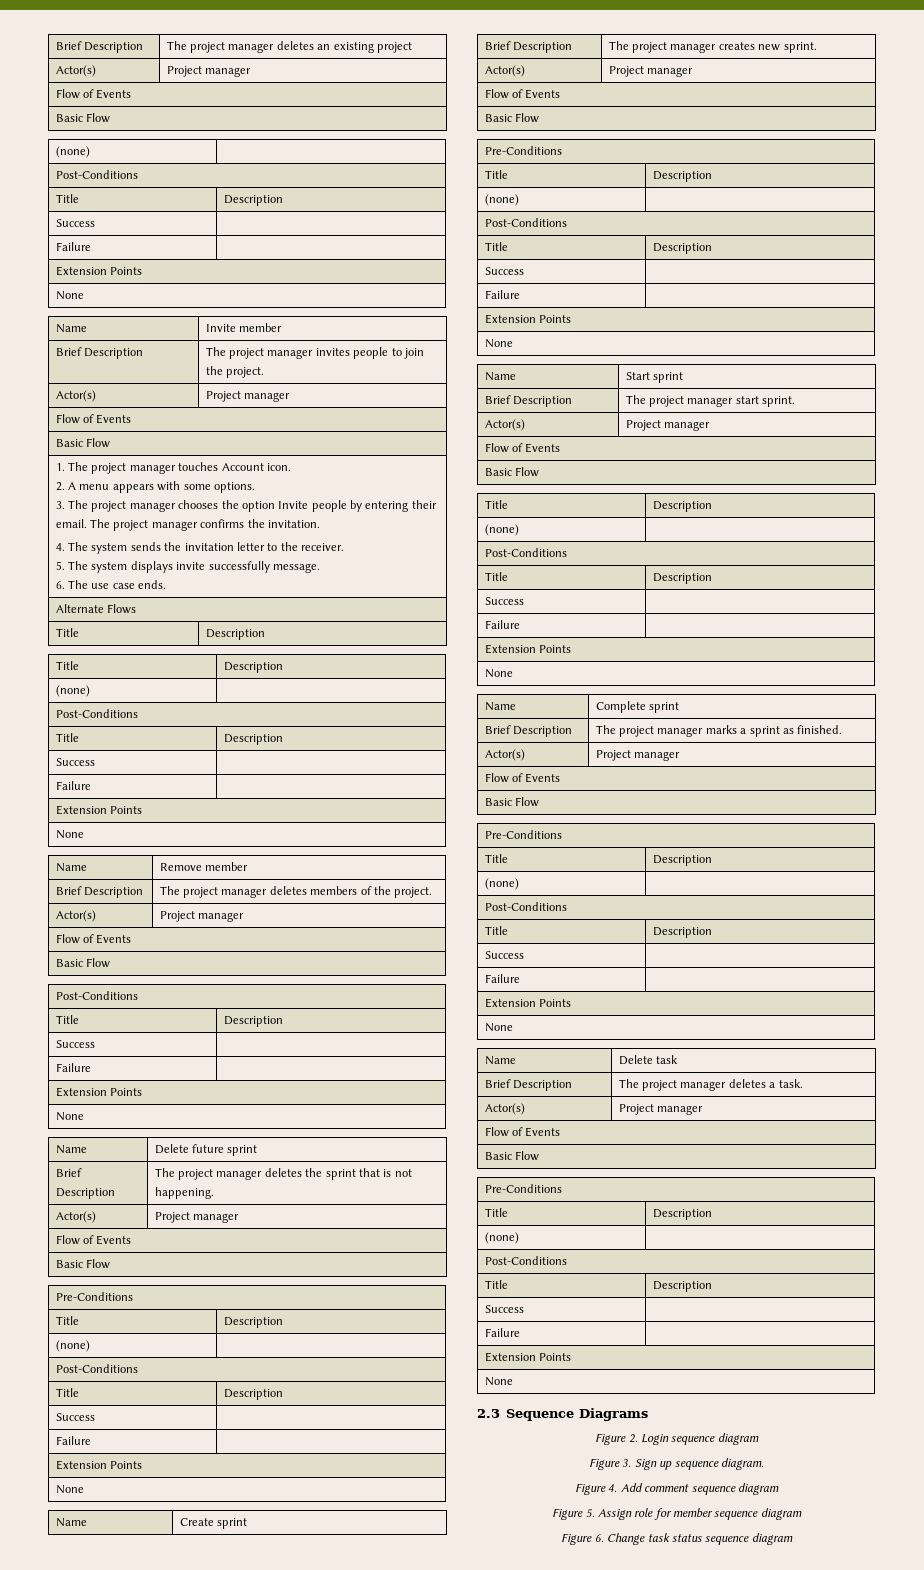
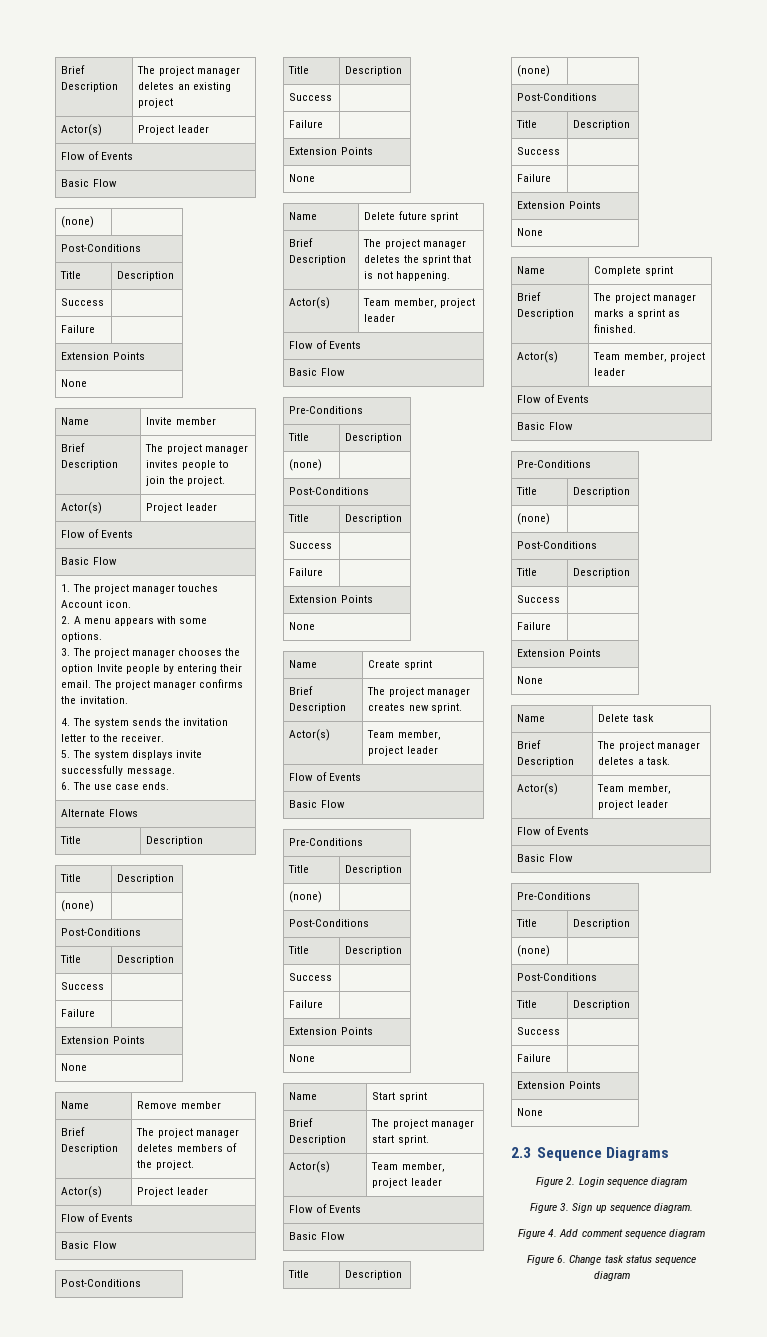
[205,67,252,77] manager -> [177,125,209,133] leader
[244,392,291,402] manager -> [185,503,217,511] leader
[198,912,245,922] manager -> [176,1187,208,1195] leader
[154,1212,240,1223] Project manager -> [363,298,475,308] [364,314,396,322] Team member, project leader
[608,66,694,77] Project manager -> [367,730,441,740] [368,746,438,756] Team member, project leader
[625,420,711,431] Project manager -> [371,1162,445,1172] [372,1178,442,1188] Team member, project leader
[595,750,681,761] Project manager -> [593,352,705,362] [594,368,626,376] Team member, project leader
[618,1104,704,1115] Project manager -> [597,784,671,794] [598,800,668,810] Team member, project leader
[552,1508,802,1520] // Figure 5. Assign role for member sequence diagram -> (705, 1234) none

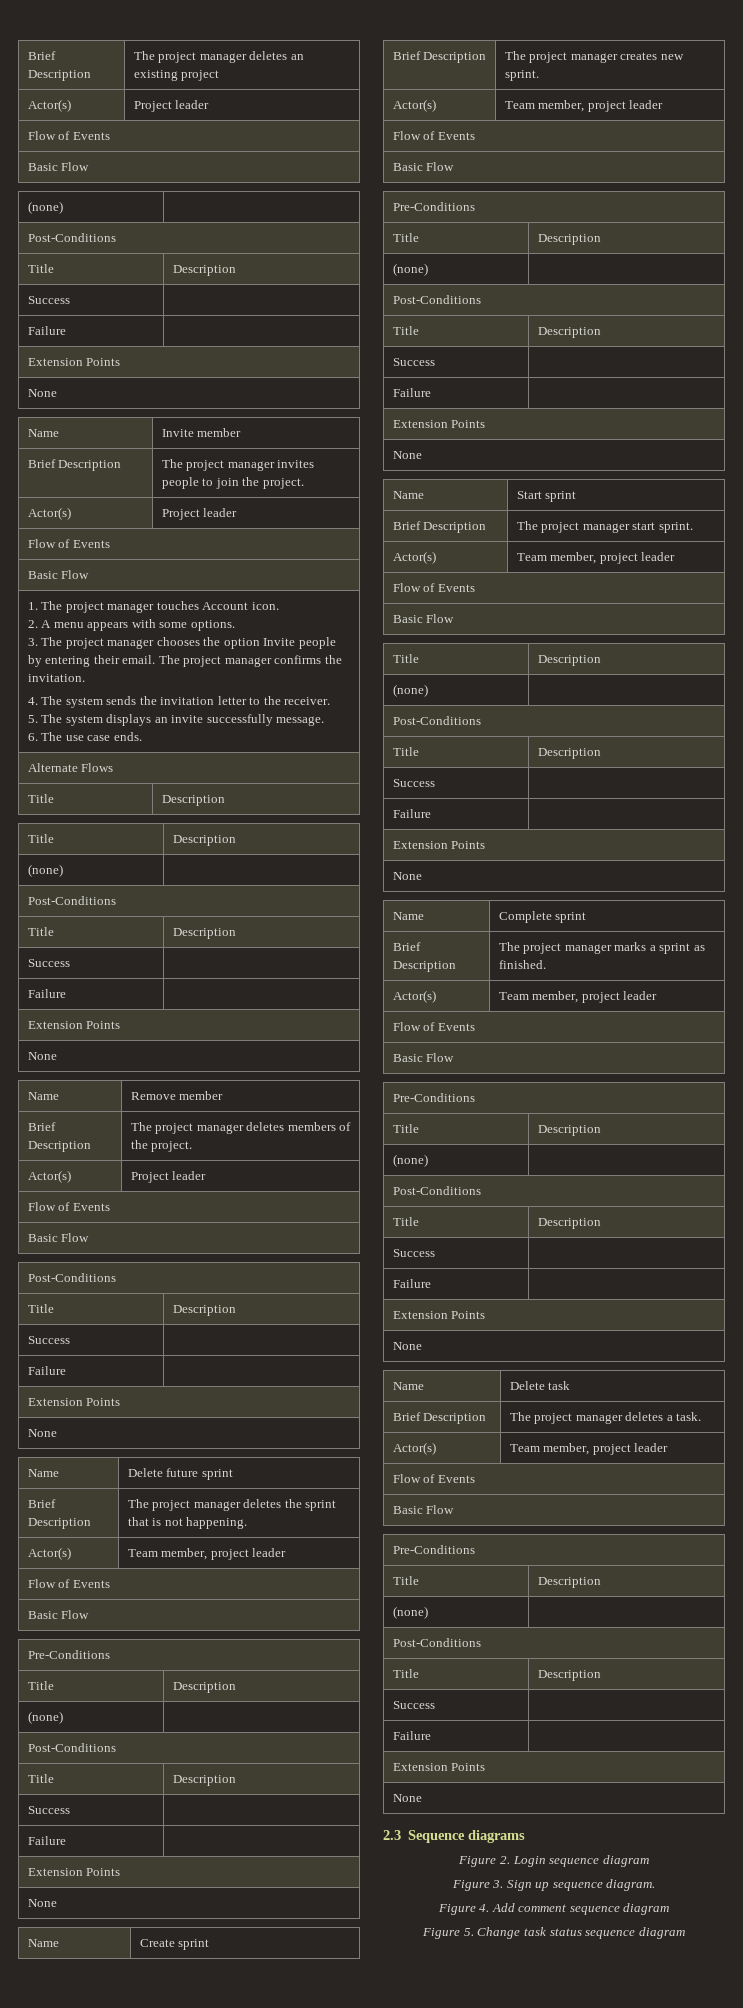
(173, 755) none -> [154,717,168,723] an
[605,1147,669,1161] Diagrams -> [467,1830,525,1843] diagrams
[557,1255,567,1263] 6. -> [463,1928,474,1936] 5.

